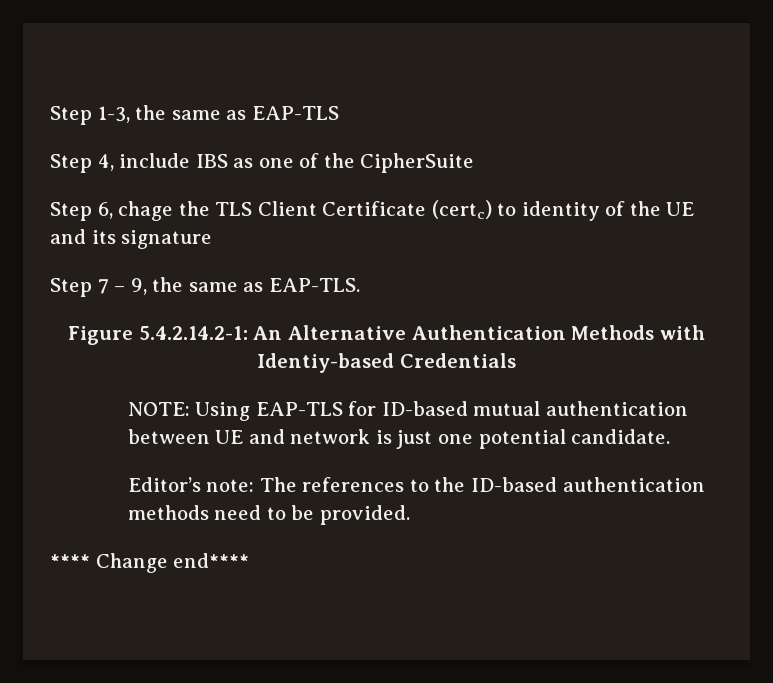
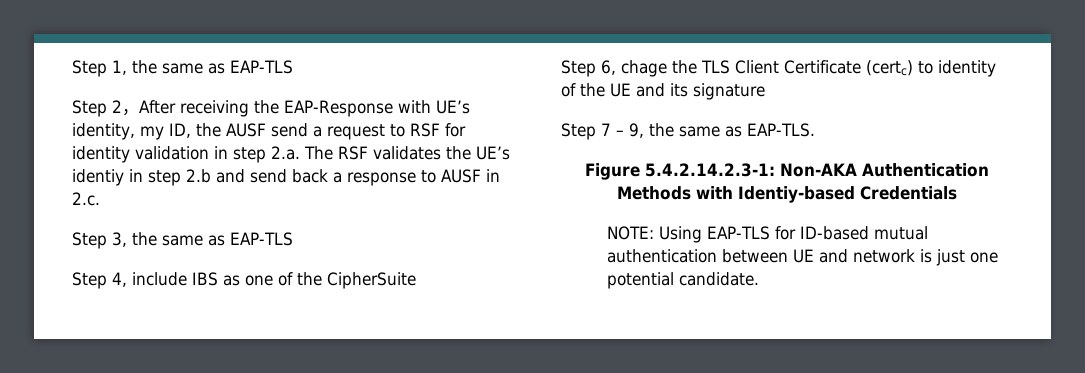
[50,106,130,125] Step 1-3, -> [72,60,293,77] [72,100,470,117] [72,123,466,140] [72,146,510,163] [72,169,500,186] [72,192,100,206] [72,232,127,249] Step 1, the same as EAP-TLS // Step 2，After receiving the EAP-Response with UE’s identity, my ID, the AUSF send a request to RSF for identity validation in step 2.a. The RSF validates the UE’s identiy in step 2.b and send back a response to AUSF in 2.c. // Step 3,
[138,325,406,340] 5.4.2.14.2-1: An Alternative -> [645,163,857,177] 5.4.2.14.2.3-1: Non-AKA
[127,477,705,492] [127,505,410,525] [50,553,250,573] // Editor’s note: The references to the ID-based authentication methods need to be provided. // **** Change end**** -> (759, 279) none

